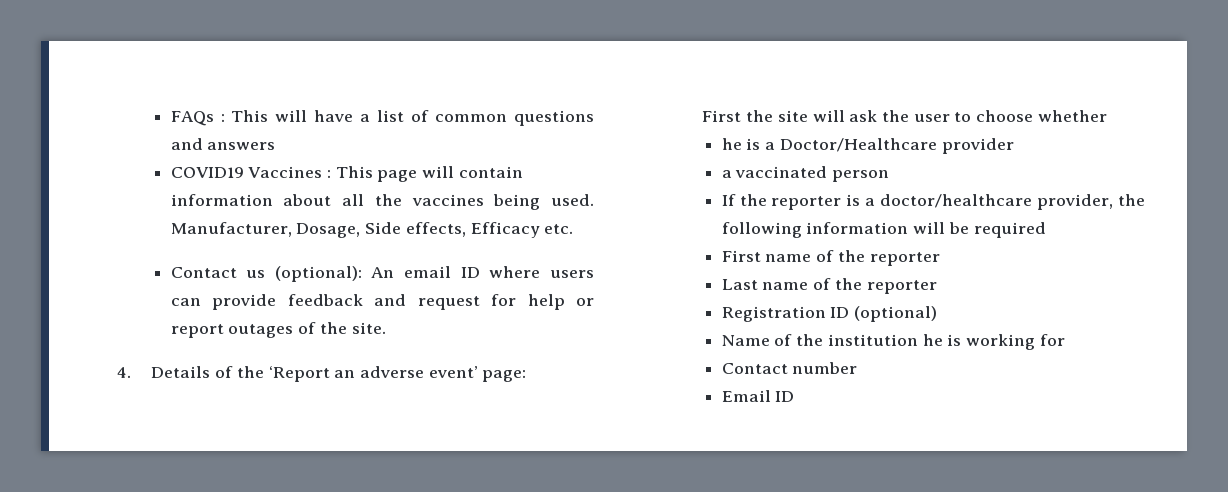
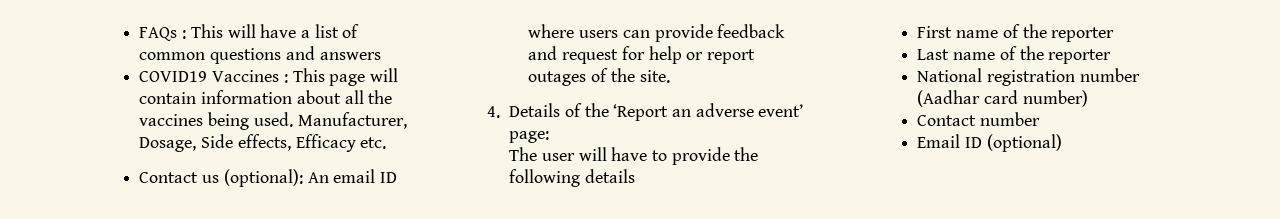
[702,110,1107,122] [721,138,1014,154] [721,166,890,182] [721,194,1145,210] [721,222,1046,238] First the site will ask the user to choose whether // he is a Doctor/Healthcare provider // a vaccinated person // If the reporter is a doctor/healthcare provider, the following information will be required -> [509,147,759,165] [509,169,635,187] The user will have to provide the following details
[721,306,938,322] [721,334,1065,350] Registration ID (optional) // Name of the institution he is working for -> [917,68,1140,86] [917,90,1088,107] National registration number (Aadhar card number)
(795, 396) none -> [986,134,1062,152] (optional)

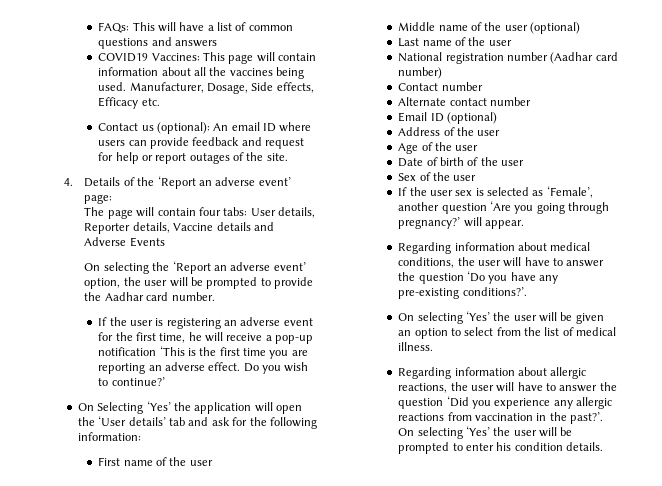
[139,27,187,41] FAQs : -> [98,22,130,33] FAQs:
[212,70,288,83] Vaccines : -> [151,53,200,61] Vaccines:
[541,147,759,165] [509,169,635,187] [917,24,1115,42] user will have to provide the following details // First name of the reporter -> [107,207,316,219] [84,222,274,234] [84,237,165,247] [84,261,306,274] [84,277,314,289] [84,292,215,301] [98,317,313,329] [98,332,314,344] [98,346,308,359] [98,362,309,374] [98,377,165,386] [77,401,303,414] [77,416,317,429] [77,432,141,441] [98,457,213,466] [398,22,581,34] page will contain four tabs: User details, Reporter details, Vaccine details and Adverse Events // On selecting the ‘Report an adverse event’ option, the user will be prompted to provide the Aadhar card number. // If the user is registering an adverse event for the first time, he will receive a pop-up notification ‘This is the first time you are reporting an adverse effect. Do you wish to continue?’ // On Selecting ‘Yes’ the application will open the ‘User details’ tab and ask for the following information: // First name of the user // Middle name of the user (optional)
[1048,49,1112,64] reporter -> [488,40,512,46] user
(1041, 119) none -> [398,97,531,106] // Alternate contact number
(1062, 143) none -> [398,127,501,136] [398,142,479,154] [398,157,525,167] [398,172,477,181] [398,186,593,198] [398,201,610,214] [398,217,524,229] [398,242,591,254] [398,257,605,268] [398,271,559,284] [398,287,527,299] [398,311,604,324] [398,327,617,339] [398,342,434,351] [398,367,587,379] [398,382,617,393] [398,396,613,409] [398,412,604,424] [398,426,573,439] [398,442,604,454] // Address of the user // Age of the user // Date of birth of the user // Sex of the user // If the user sex is selected as ‘Female’, another question ‘Are you going through pregnancy?’ will appear. // Regarding information about medical conditions, the user will have to answer the question ‘Do you have any pre-existing conditions?’. // On selecting ‘Yes’ the user will be given an option to select from the list of medical illness. // Regarding information about allergic reactions, the user will have to answer the question ‘Did you experience any allergic reactions from vaccination in the past?’. On selecting ‘Yes’ the user will be prompted to enter his condition details.

